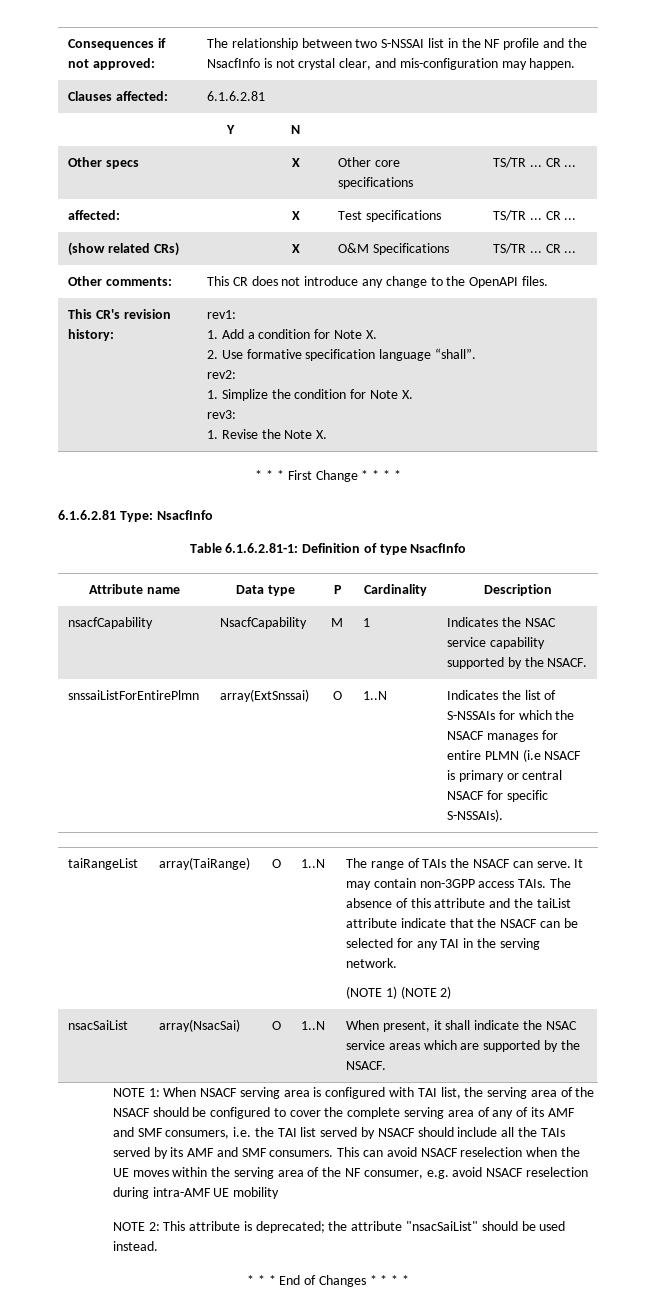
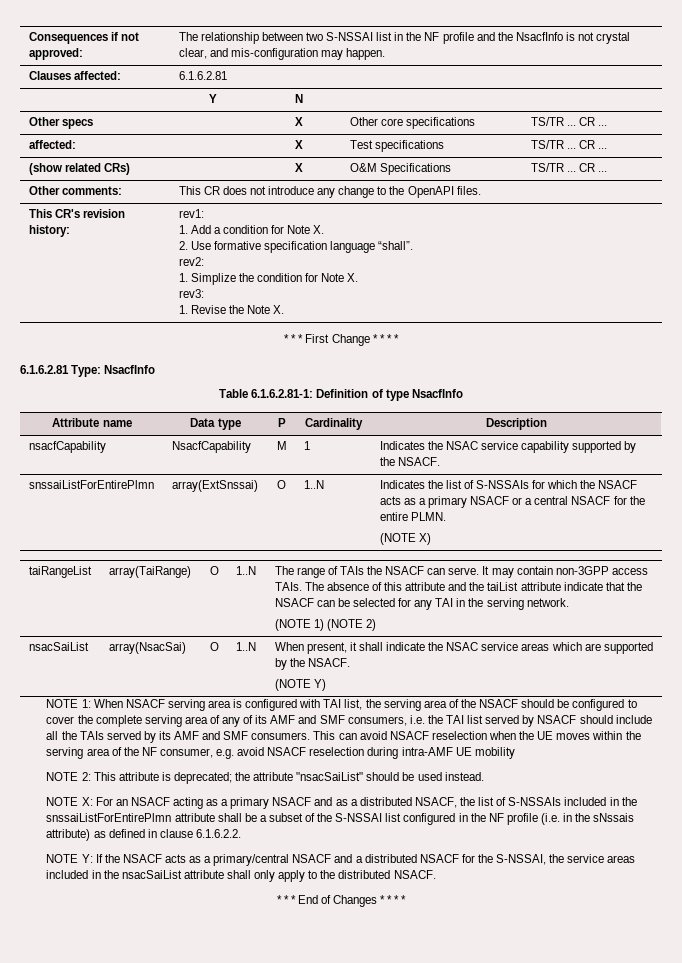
[486,730,558,742] [447,749,582,762] [447,770,563,782] [447,790,548,802] [447,809,504,822] manages for entire PLMN (i.e NSACF is primary or central NSACF for specific S-NSSAIs). -> [379,496,645,508] [379,512,446,521] [379,533,431,545] acts as a primary NSACF or a central NSACF for the entire PLMN. // (NOTE X)
(387, 1065) none -> [274,679,326,691] // (NOTE Y)
(158, 1246) none -> [46,797,637,809] [46,813,635,825] [46,829,241,841] [46,854,636,866] [46,870,436,882] // NOTE X: For an NSACF acting as a primary NSACF and as a distributed NSACF, the list of S-NSSAIs included in the snssaiListForEntirePlmn attribute shall be a subset of the S-NSSAI list configured in the NF profile (i.e. in the sNssais attribute) as defined in clause 6.1.6.2.2. // NOTE Y: If the NSACF acts as a primary/central NSACF and a distributed NSACF for the S-NSSAI, the service areas included in the nsacSaiList attribute shall only apply to the distributed NSACF.

